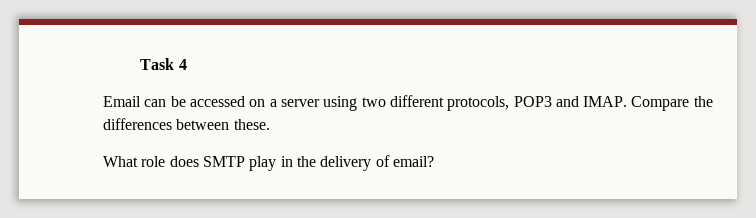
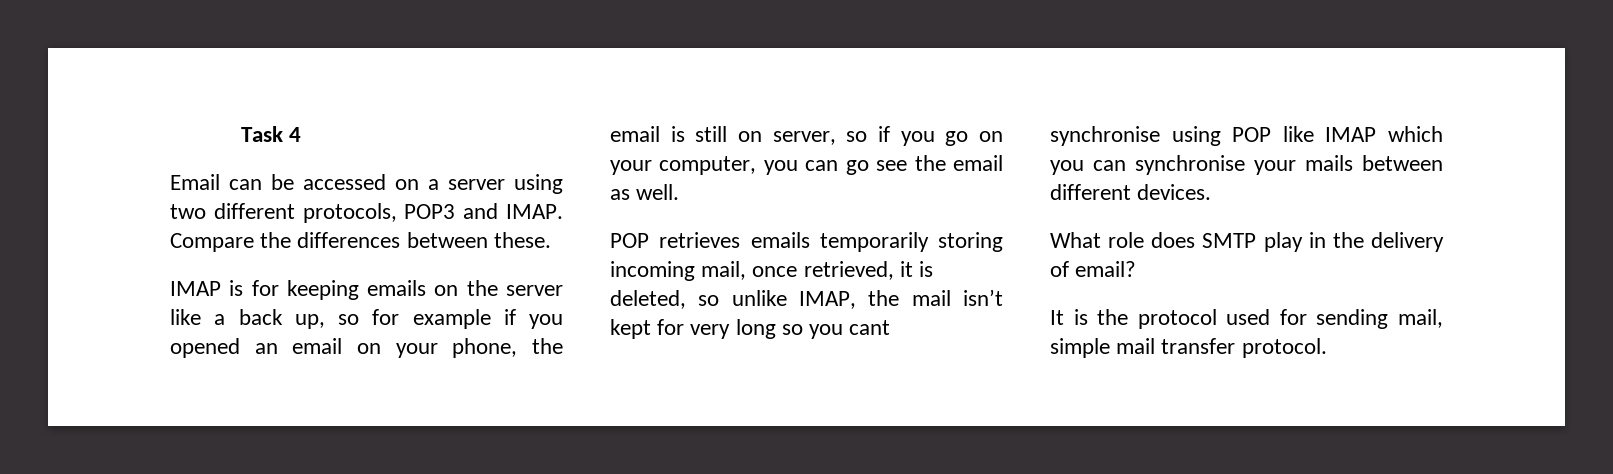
(270, 124) none -> [170,280,563,300] [170,309,563,329] [170,338,563,358] [610,126,1003,146] [610,155,1003,175] [610,184,680,200] [610,232,1003,252] [610,261,934,281] [610,289,1003,309] [610,319,891,339] [1050,126,1443,146] [1050,155,1443,175] [1050,184,1212,200] // IMAP is for keeping emails on the server like a back up, so for example if you opened an email on your phone, the email is still on server, so if you go on your computer, you can go see the email as well. // POP retrieves emails temporarily storing incoming mail, once retrieved, it is deleted, so unlike IMAP, the mail isn’t kept for very long so you cant synchronise using POP like IMAP which you can synchronise your mails between different devices.
(434, 161) none -> [1050,309,1443,329] [1050,338,1327,358] // It is the protocol used for sending mail, simple mail transfer protocol.

